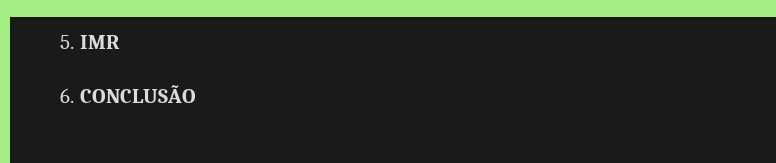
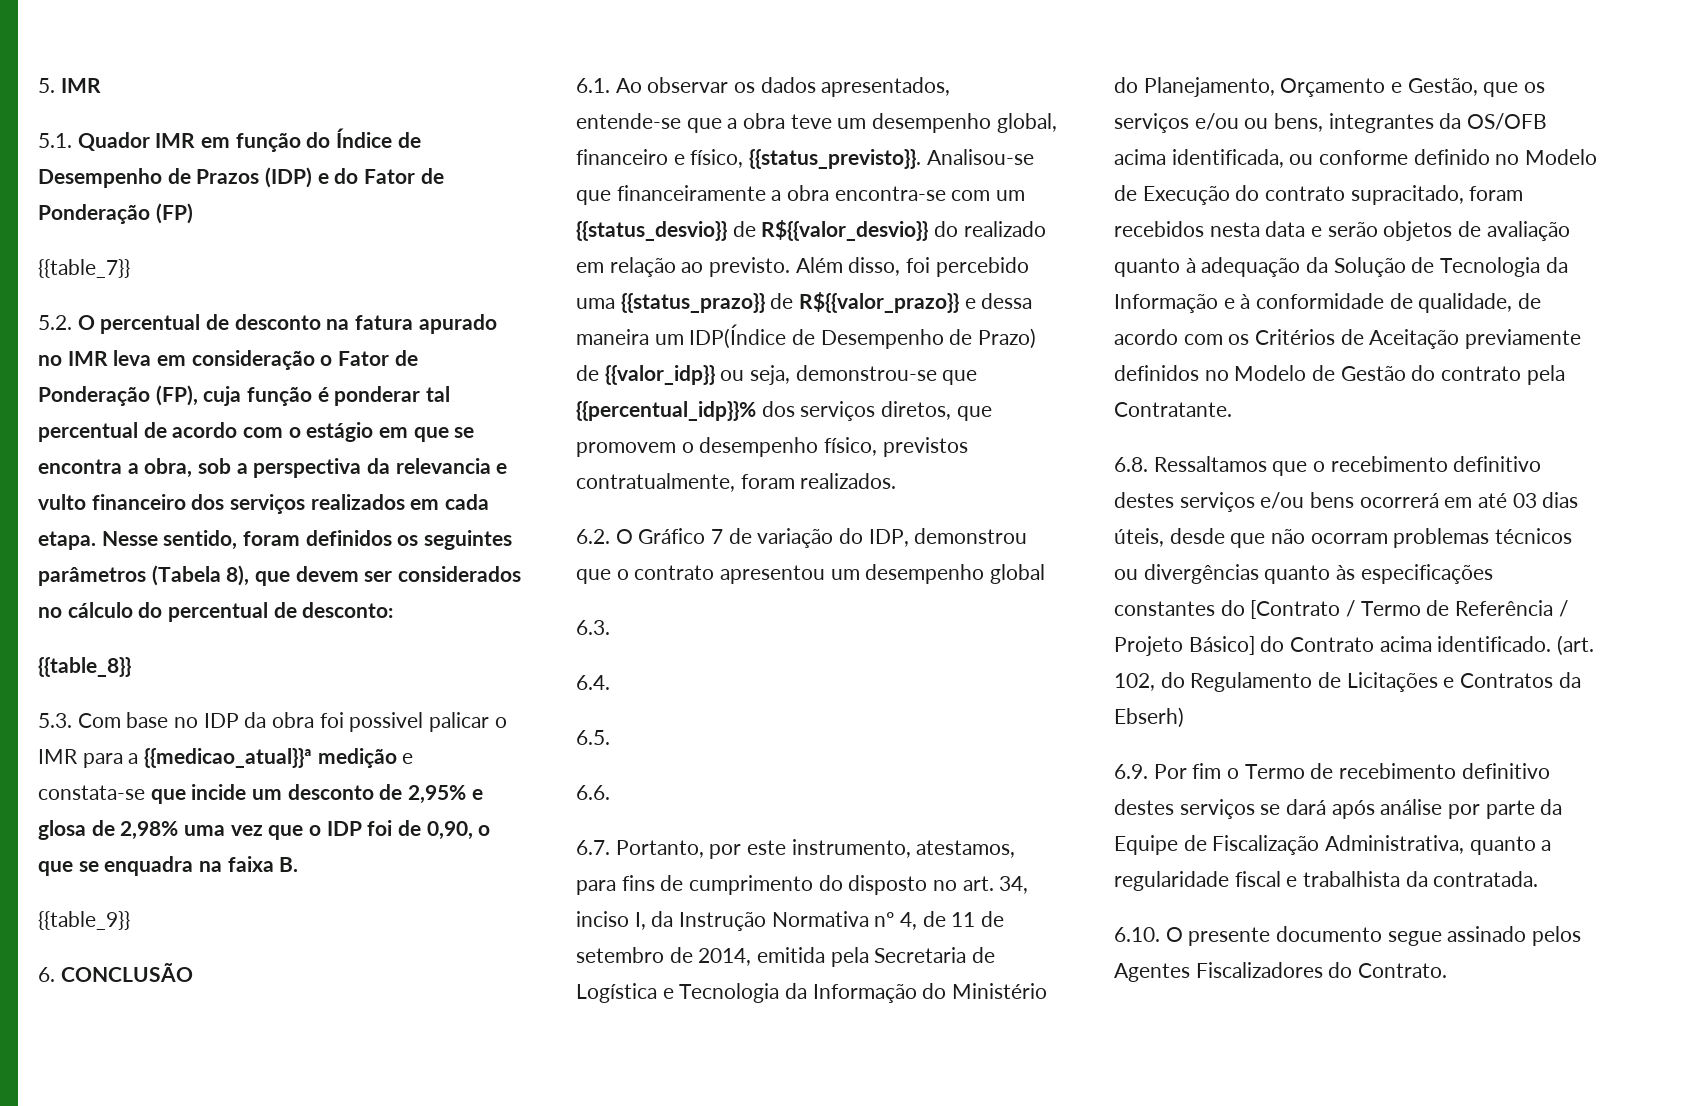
[60,85,196,103] 6. CONCLUSÃO -> [38,128,421,152] [38,167,444,188] [38,203,193,224] [38,259,130,278] [38,314,497,334] [38,350,418,370] [38,385,451,406] [38,422,475,442] [38,458,508,478] [38,494,490,514] [38,530,513,550] [38,565,522,586] [38,602,394,622] [38,657,131,677] [38,712,507,732] [38,748,414,768] [38,784,483,804] [38,820,491,840] [38,856,299,876] [38,911,130,930] [38,963,193,982] [576,77,951,97] [576,113,1057,133] [576,149,1034,169] [576,185,1026,205] [576,220,1046,241] [576,257,1029,277] [576,292,1033,313] [576,324,1037,349] [576,365,978,385] [576,401,992,421] [576,437,968,457] [576,473,897,492] [576,528,1028,548] [576,564,1046,584] [576,620,610,635] [576,675,610,690] [576,730,610,745] [576,785,610,800] [576,839,1016,859] [576,875,1029,895] [576,911,1005,931] [576,947,996,967] [576,983,1048,1003] [1114,77,1546,97] [1114,113,1548,133] [1114,149,1598,168] [1114,185,1524,205] [1114,221,1570,241] [1114,257,1568,277] [1114,293,1542,313] [1114,329,1582,349] [1114,365,1565,385] [1114,402,1232,417] [1114,456,1542,476] [1114,492,1579,512] [1114,528,1573,548] [1114,564,1493,584] [1114,600,1568,619] [1114,635,1595,656] [1114,672,1581,692] [1114,707,1184,728] [1114,763,1550,779] [1114,799,1563,819] [1114,835,1552,855] [1114,871,1539,891] [1114,926,1582,946] [1114,962,1448,982] 5.1. Quador IMR em função do Índice de Desempenho de Prazos (IDP) e do Fator de Ponderação (FP) // {{table_7}} // 5.2. O percentual de desconto na fatura apurado no IMR leva em consideração o Fator de Ponderação (FP), cuja função é ponderar tal percentual de acordo com o estágio em que se encontra a obra, sob a perspectiva da relevancia e vulto financeiro dos serviços realizados em cada etapa. Nesse sentido, foram definidos os seguintes parâmetros (Tabela 8), que devem ser considerados no cálculo do percentual de desconto: // {{table_8}} // 5.3. Com base no IDP da obra foi possivel palicar o IMR para a {{medicao_atual}}ª medição e constata-se que incide um desconto de 2,95% e glosa de 2,98% uma vez que o IDP foi de 0,90, o que se enquadra na faixa B. // {{table_9}} // 6. CONCLUSÃO // 6.1. Ao observar os dados apresentados, entende-se que a obra teve um desempenho global, financeiro e físico, {{status_previsto}}. Analisou-se que financeiramente a obra encontra-se com um {{status_desvio}} de R${{valor_desvio}} do realizado em relação ao previsto. Além disso, foi percebido uma {{status_prazo}} de R${{valor_prazo}} e dessa maneira um IDP(Índice de Desempenho de Prazo) de {{valor_idp}} ou seja, demonstrou-se que {{percentual_idp}}% dos serviços diretos, que promovem o desempenho físico, previstos contratualmente, foram realizados. // 6.2. O Gráfico 7 de variação do IDP, demonstrou que o contrato apresentou um desempenho global // 6.3. // 6.4. // 6.5. // 6.6. // 6.7. Portanto, por este instrumento, atestamos, para fins de cumprimento do disposto no art. 34, inciso I, da Instrução Normativa nº 4, de 11 de setembro de 2014, emitida pela Secretaria de Logística e Tecnologia da Informação do Ministério do Planejamento, Orçamento e Gestão, que os serviços e/ou ou bens, integrantes da OS/OFB acima identificada, ou conforme definido no Modelo de Execução do contrato supracitado, foram recebidos nesta data e serão objetos de avaliação quanto à adequação da Solução de Tecnologia da Informação e à conformidade de qualidade, de acordo com os Critérios de Aceitação previamente definidos no Modelo de Gestão do contrato pela Contratante. // 6.8. Ressaltamos que o recebimento definitivo destes serviços e/ou bens ocorrerá em até 03 dias úteis, desde que não ocorram problemas técnicos ou divergências quanto às especificações constantes do [Contrato / Termo de Referência / Projeto Básico] do Contrato acima identificado. (art. 102, do Regulamento de Licitações e Contratos da Ebserh) // 6.9. Por fim o Termo de recebimento definitivo destes serviços se dará após análise por parte da Equipe de Fiscalização Administrativa, quanto a regularidade fiscal e trabalhista da contratada. // 6.10. O presente documento segue assinado pelos Agentes Fiscalizadores do Contrato.

